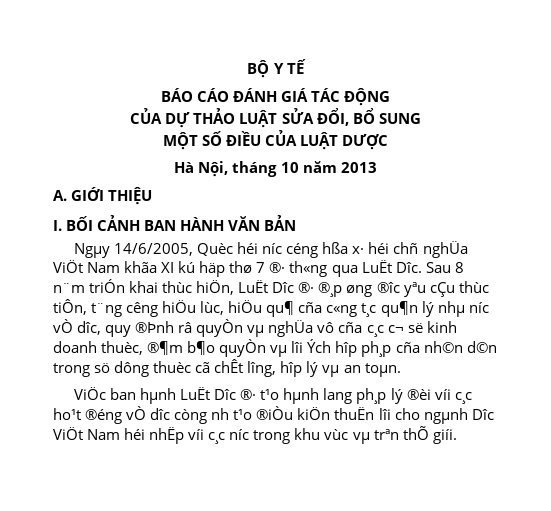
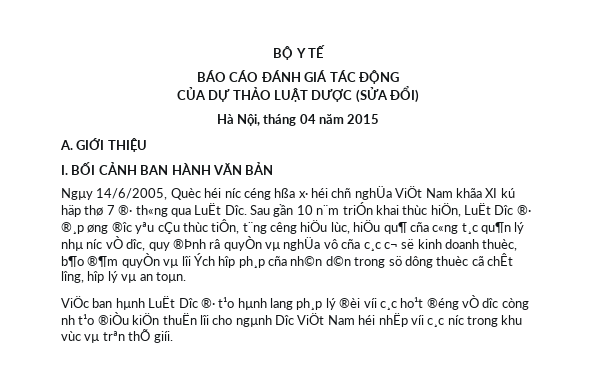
[281,108,421,126] [162,130,339,150] SỬA ĐỔI, BỔ SUNG // MỘT SỐ ĐIỀU CỦA LUẬT -> (308, 95) none
(389, 142) none -> [355,86,420,103] (SỬA ĐỔI)
[280,161,377,173] 10 năm 2013 -> [299,114,380,124] 04 năm 2015
[454,262,464,273] 8 -> [273,204,313,217] gần 10
[147,341,216,355] ®¶m b¶o -> [61,256,119,267] b¶o ®¶m

